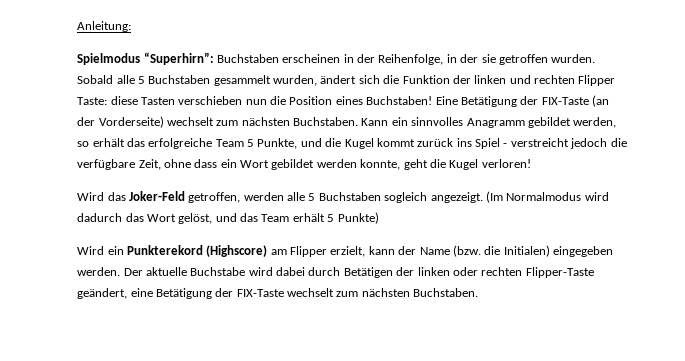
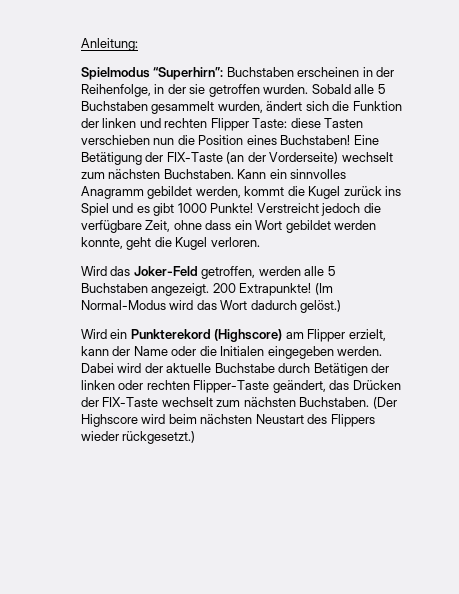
[77,138,415,149] so erhält das erfolgreiche Team 5 Punkte, und die Kugel kommt -> [244,186,341,199] kommt die Kugel
[503,138,569,147] - verstreicht -> [112,203,319,216] und es gibt 1000 Punkte! Verstreicht
[481,159,531,168] verloren! -> [210,237,260,247] verloren.
[384,191,609,203] [77,212,379,224] sogleich angezeigt. (Im Normalmodus wird dadurch das Wort gelöst, und das Team erhält 5 Punkte) -> [151,283,333,296] [80,300,342,313] angezeigt. 200 Extrapunkte! (Im Normal-Modus wird das Wort dadurch gelöst.)
[452,245,614,257] [77,267,306,276] (bzw. die Initialen) eingegeben werden. Der aktuelle Buchstabe wird dabei -> [171,346,383,359] [80,363,275,373] oder die Initialen eingegeben werden. Dabei wird der aktuelle Buchstabe
[130,288,212,299] eine Betätigung -> [329,380,401,390] das Drücken
(479, 292) none -> [372,397,397,409] [80,414,375,427] [80,431,196,444] (Der Highscore wird beim nächsten Neustart des Flippers wieder rückgesetzt.)

